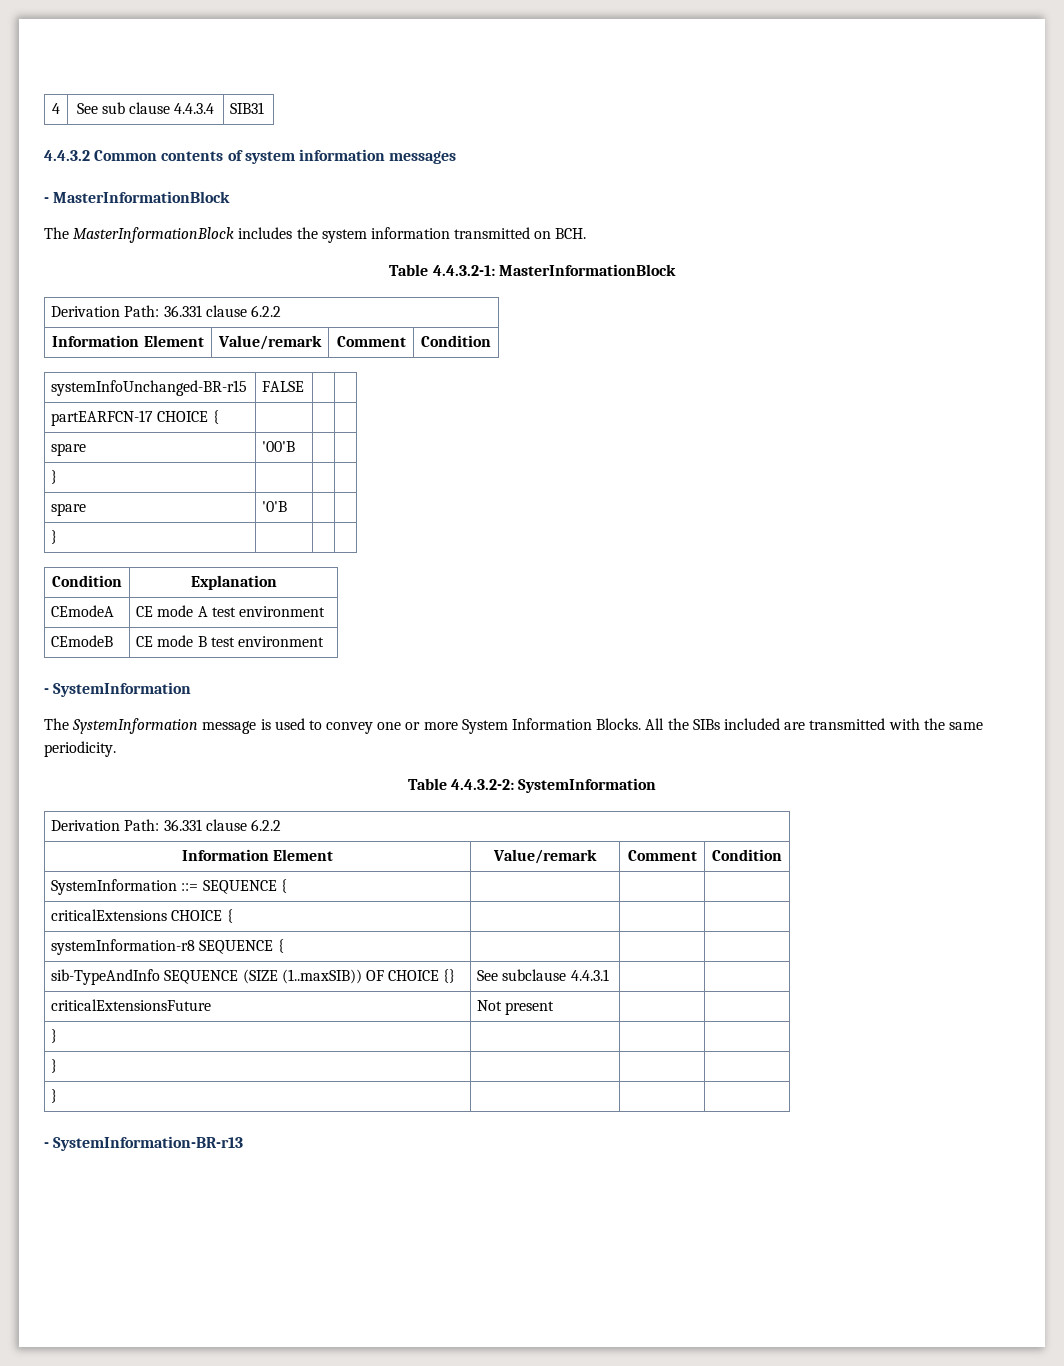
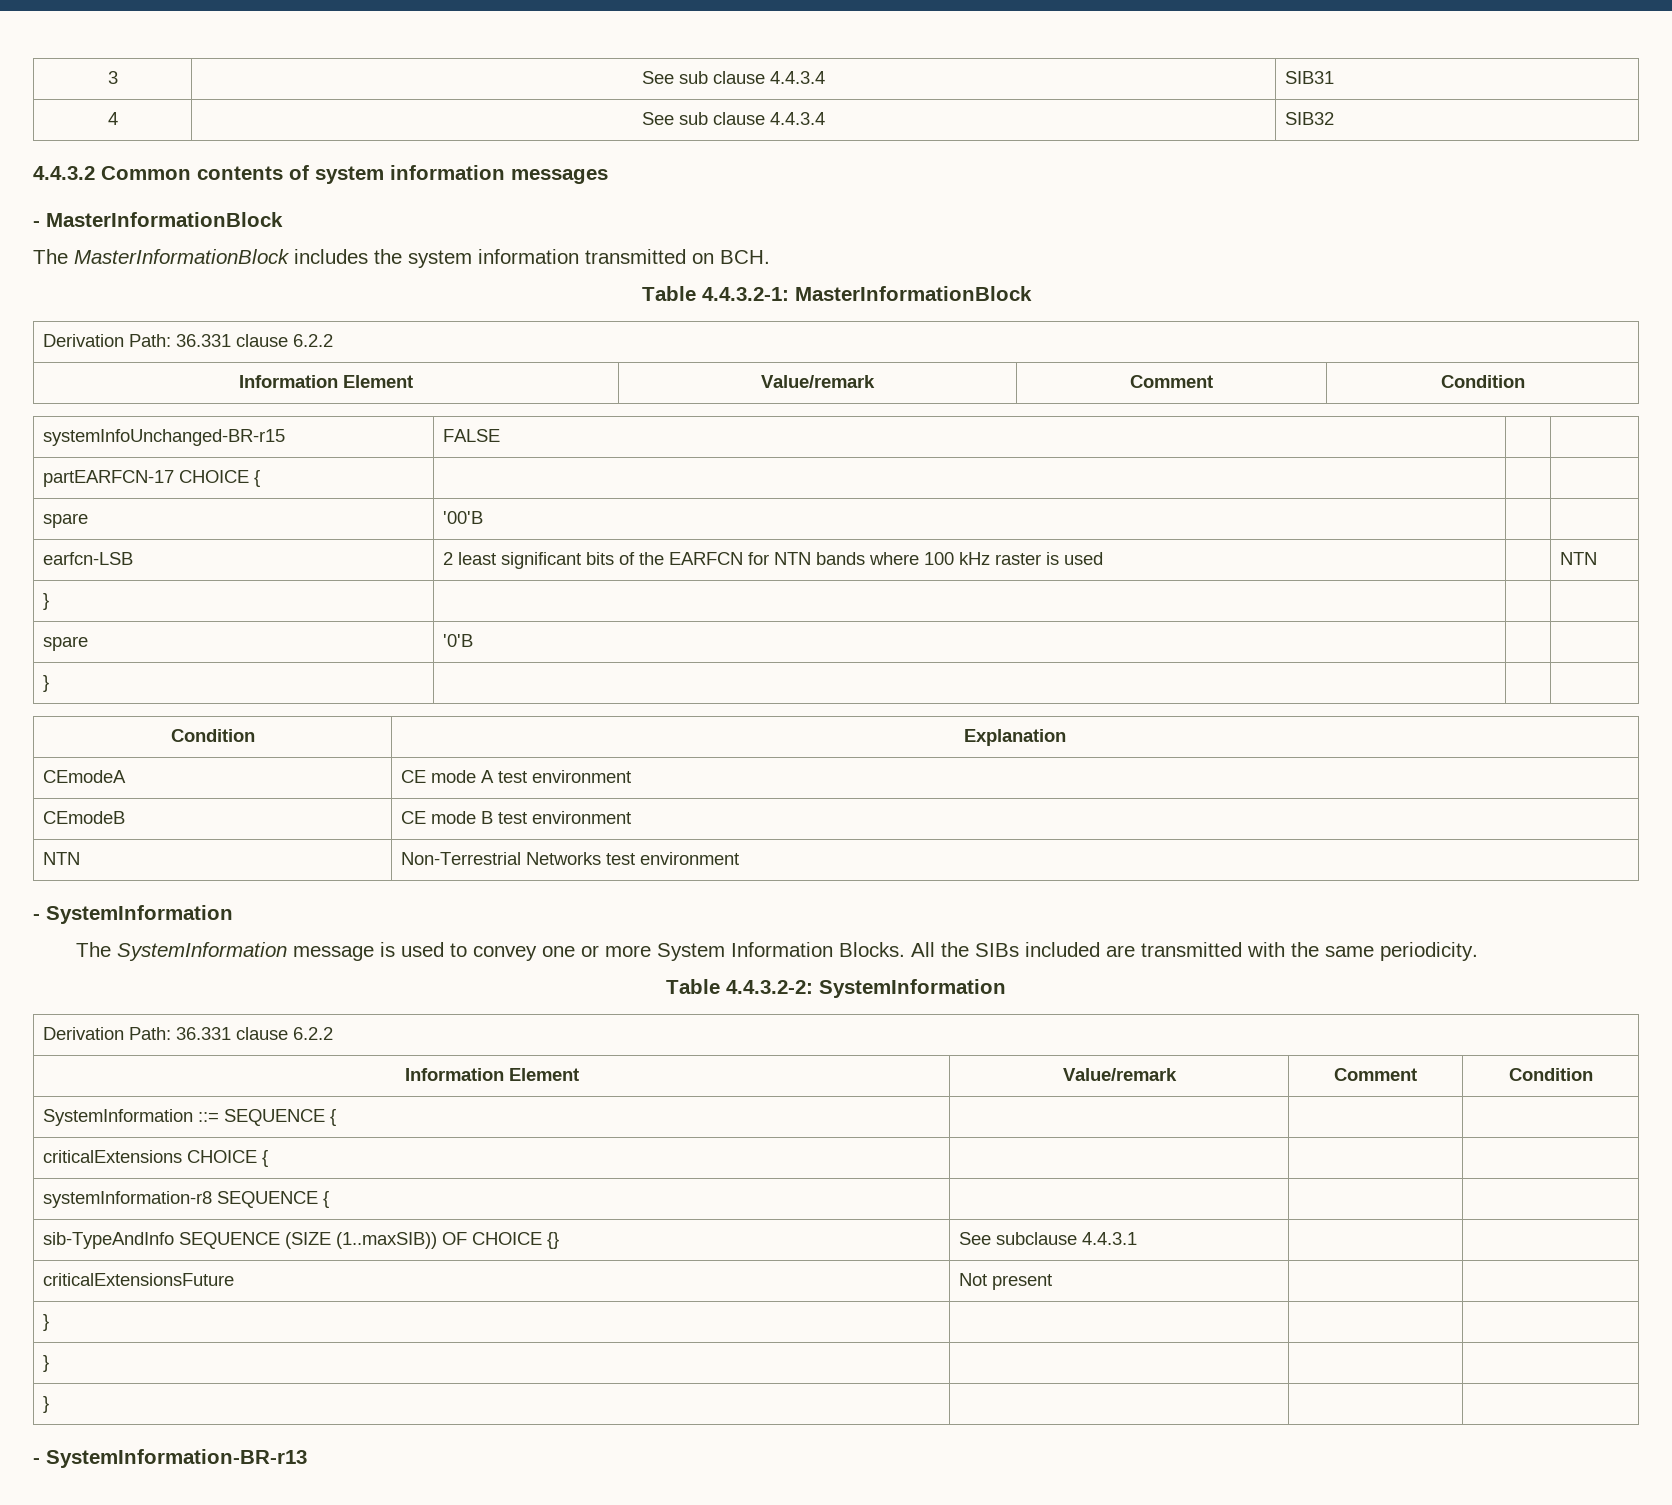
(52, 108) none -> [107,71,118,84] [642,71,825,84] [1284,71,1334,84] 3 | See sub clause 4.4.3.4 | SIB31 //
[230,102,265,114] SIB31 -> [1284,112,1334,125] SIB32
(296, 446) none -> [42,552,133,565] [442,552,1103,569] [1559,552,1597,565] // earfcn-LSB | 2 least significant bits of the EARFCN for NTN bands where 100 kHz raster is used | | NTN
(324, 641) none -> [42,852,80,865] [400,852,739,865] // NTN | Non-Terrestrial Networks test environment

